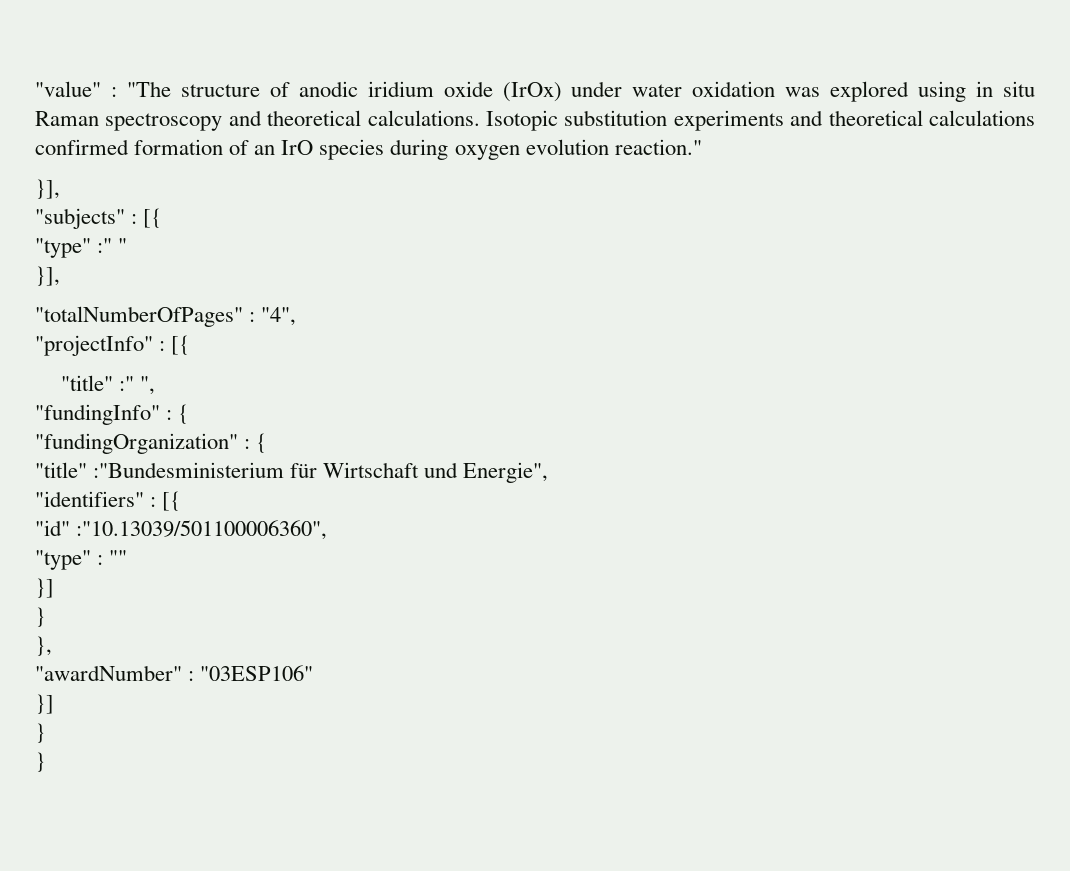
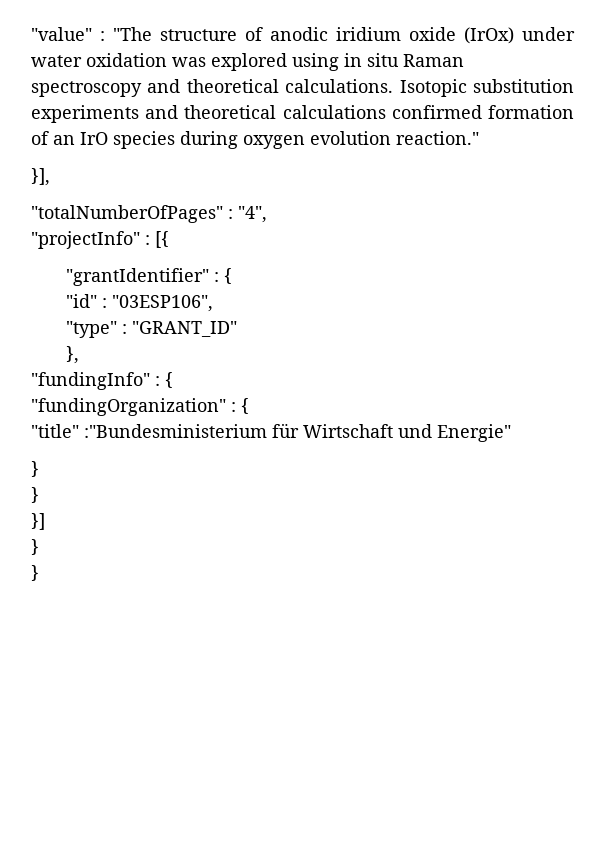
[35,208,163,229] [35,238,128,258] [35,266,60,286] // "subjects" : [{ // "type" :" " // }], -> (50, 177) none
[60,375,155,395] "title" :" ", -> [66,268,233,286] [66,294,214,312] [66,321,238,338] [66,346,80,364] "grantIdentifier" : { // "id" : "03ESP106", // "type" : "GRANT_ID" // },
[463,462,549,483] [35,491,182,511] [35,520,328,540] [35,550,128,570] [35,578,54,598] [35,607,46,627] [35,636,52,656] [35,665,314,681] Energie", // "identifiers" : [{ // "id" :"10.13039/501100006360", // "type" : "" // }] // } // }, // "awardNumber" : "03ESP106" -> [437,424,511,442] [31,461,39,477] [31,487,39,503] Energie" // } // }

